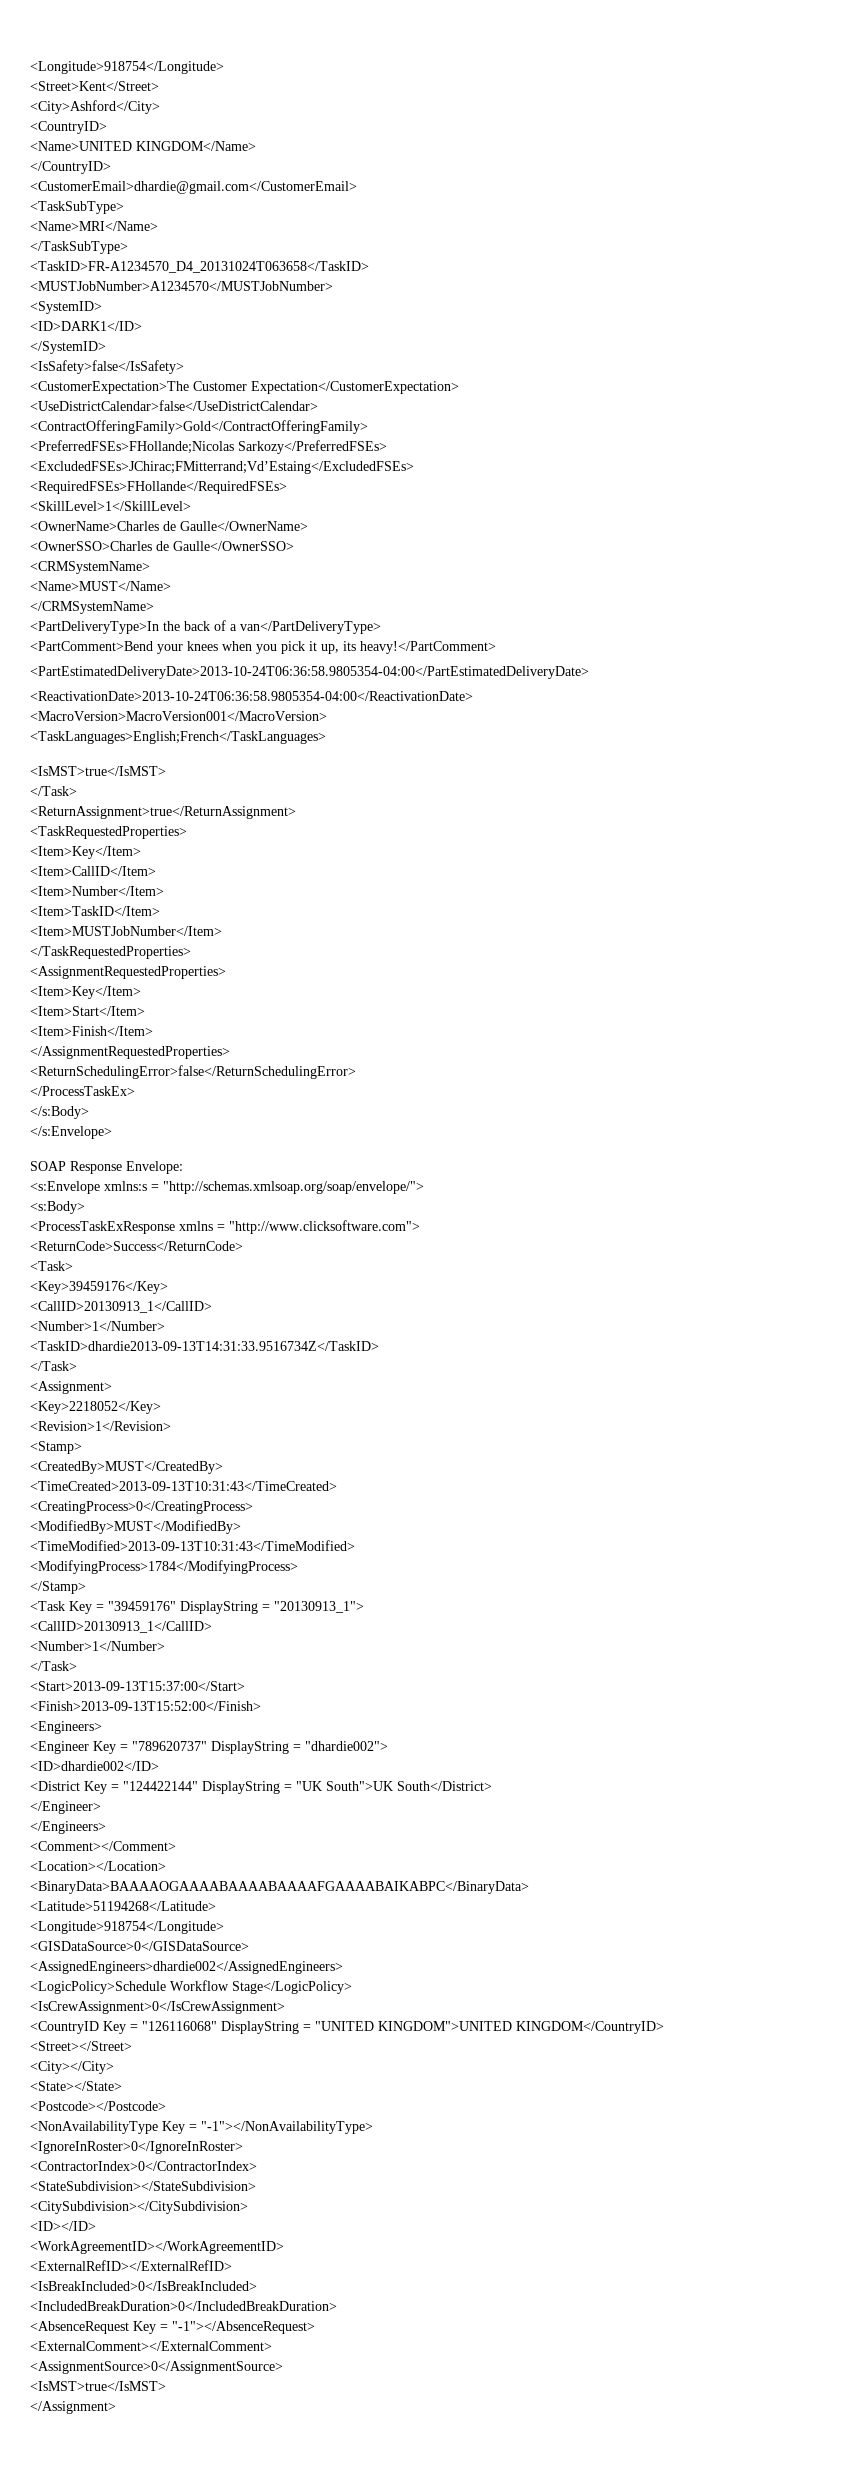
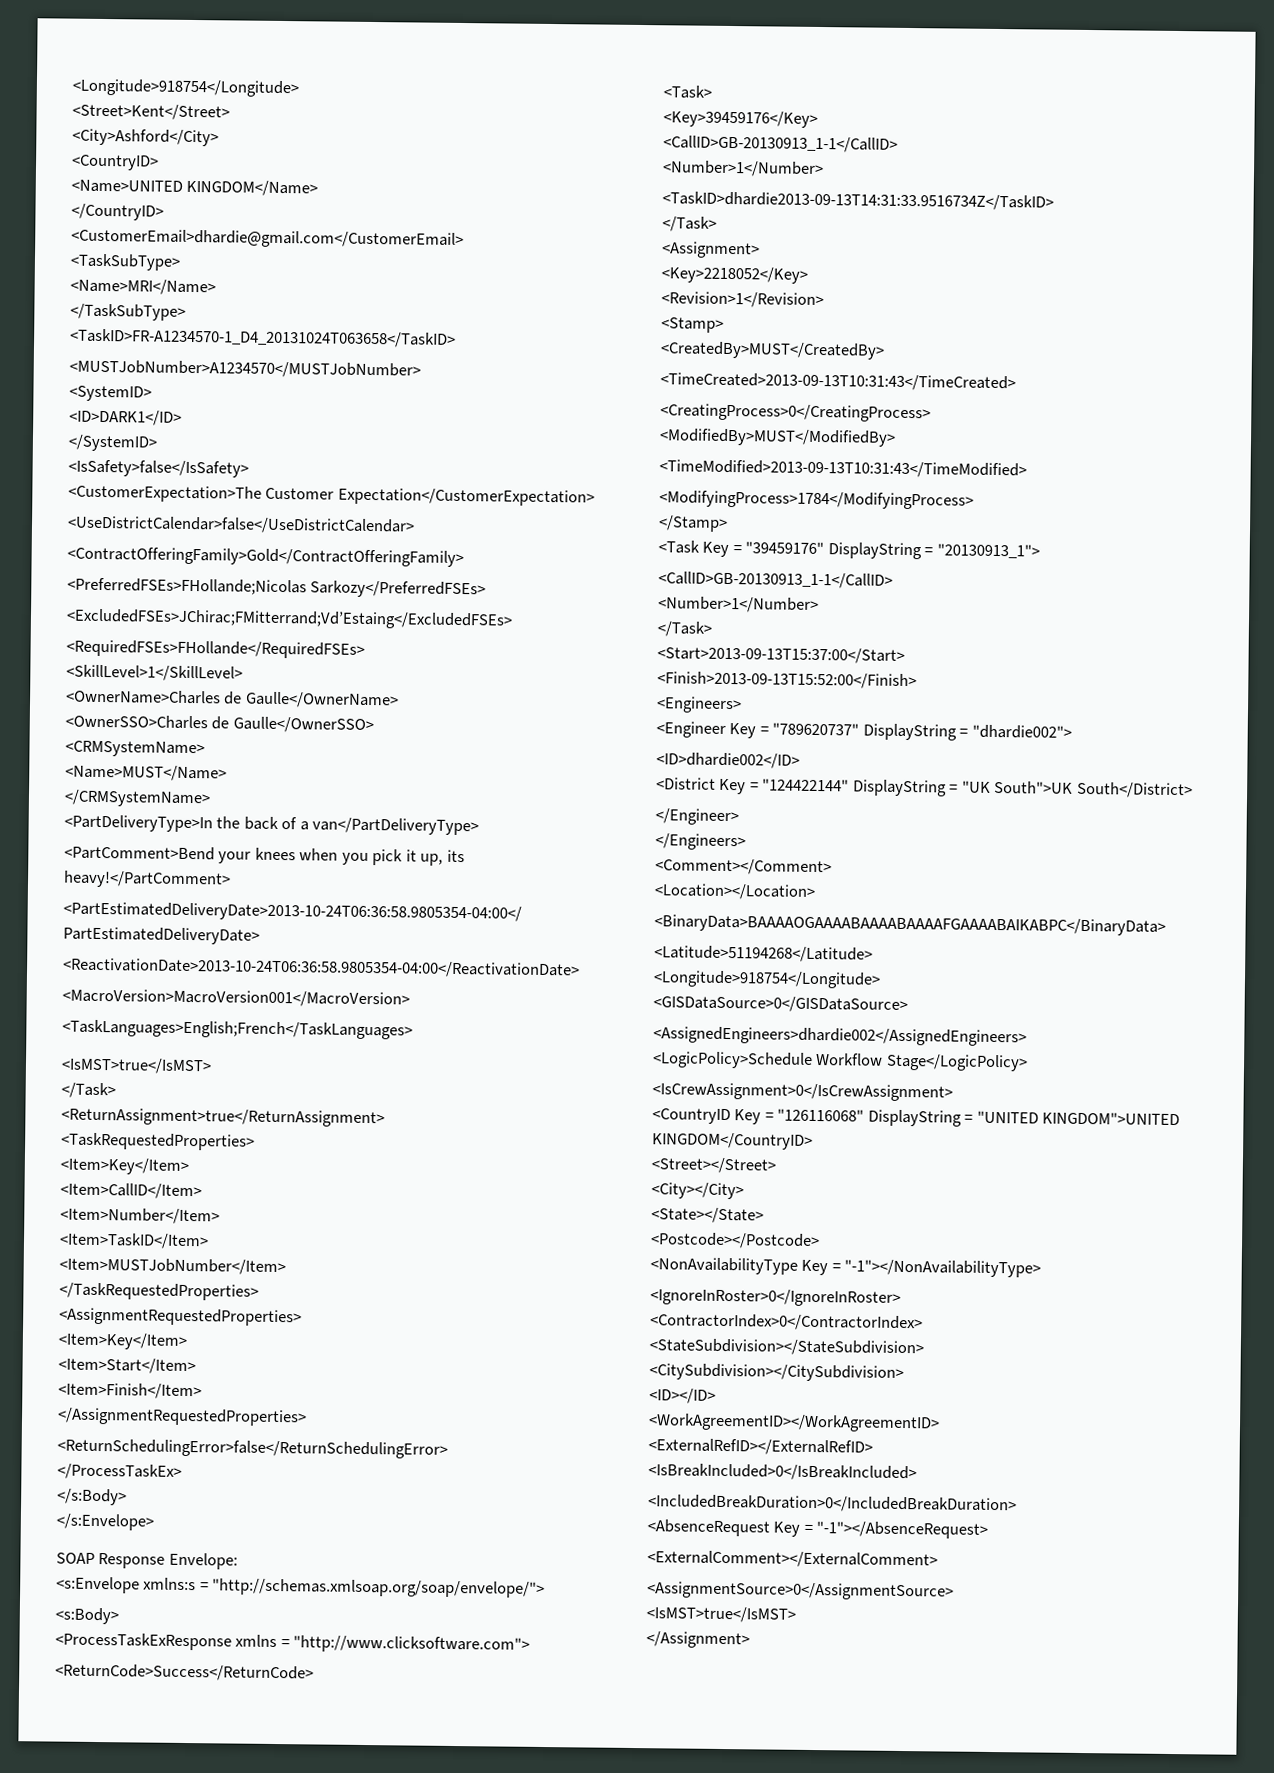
[30,261,369,273] <TaskID>FR-A1234570_D4_20131024T063658</TaskID> -> [70,328,456,348] <TaskID>FR-A1234570-1_D4_20131024T063658</TaskID>
[30,1301,212,1313] <CallID>20130913_1</CallID> -> [663,135,898,153] <CallID>GB-20130913_1-1</CallID>
[30,1621,212,1633] <CallID>20130913_1</CallID> -> [658,571,893,589] <CallID>GB-20130913_1-1</CallID>

